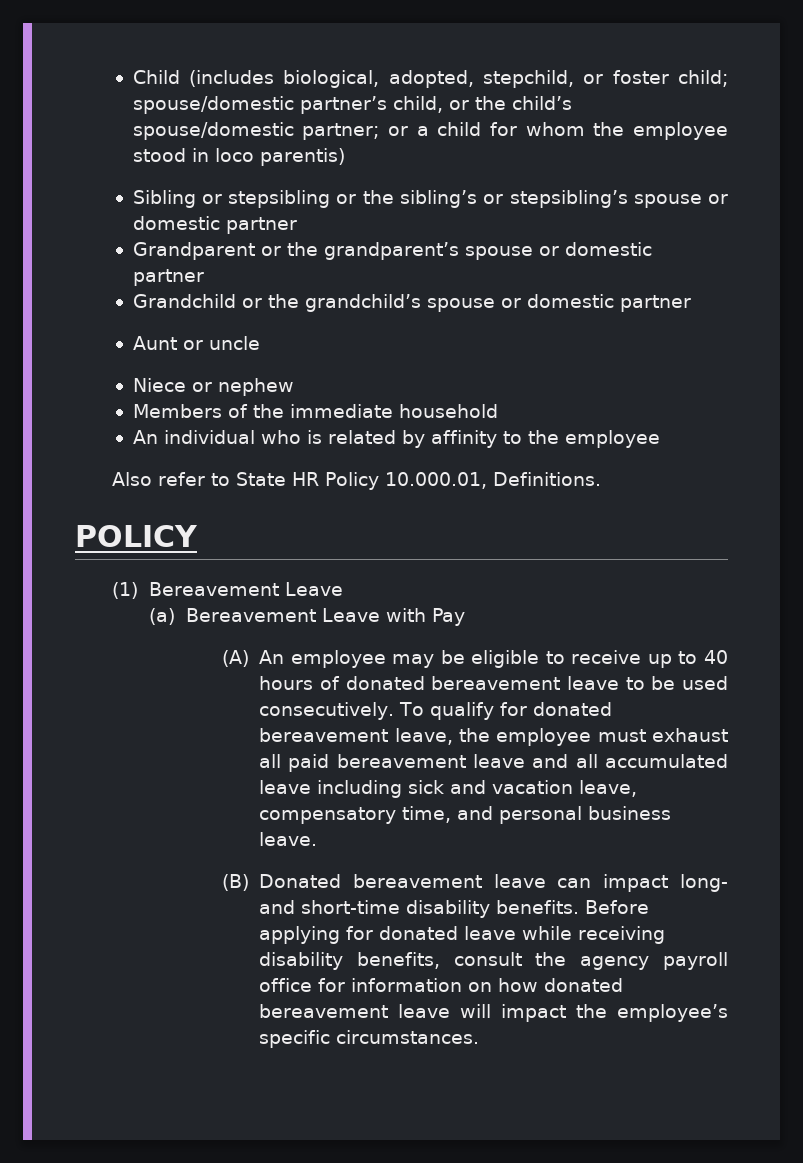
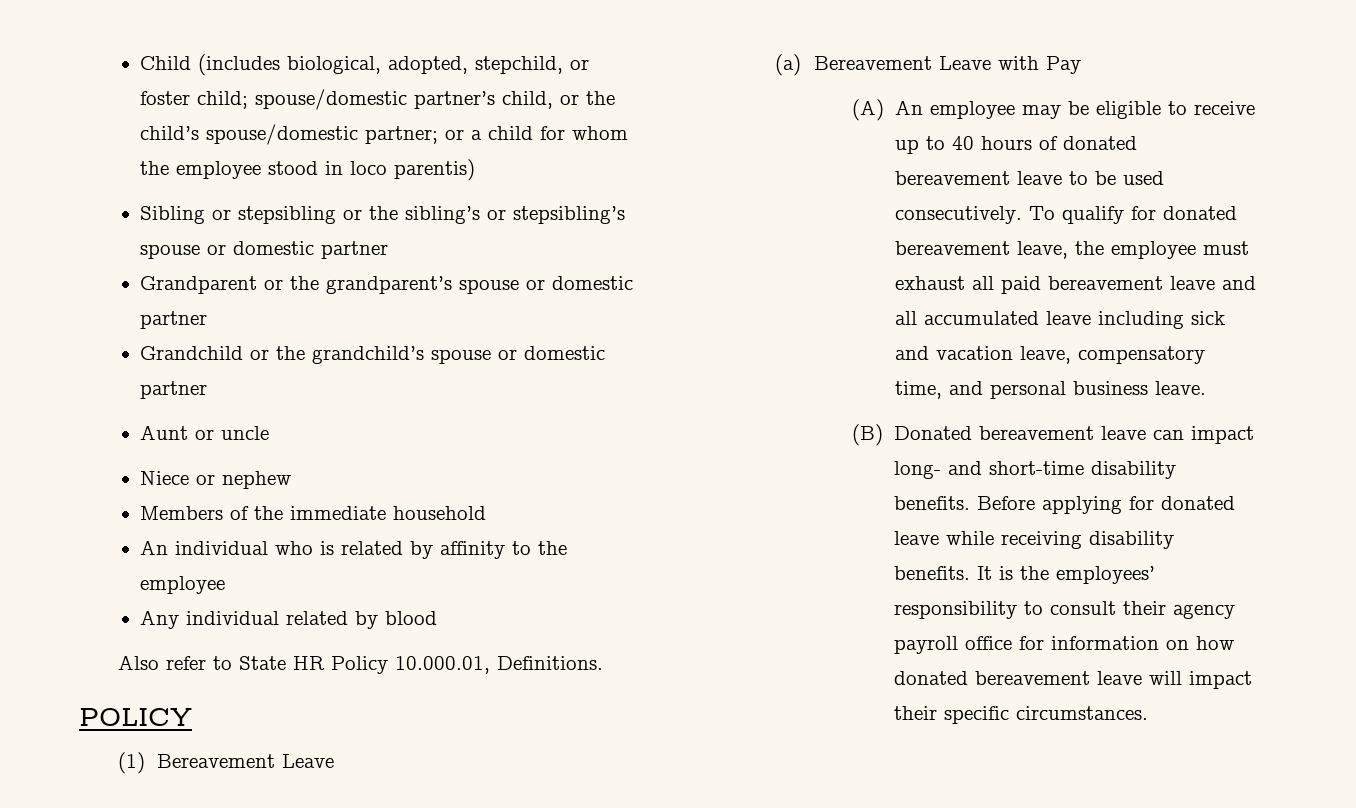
(660, 439) none -> [140,610,438,629] // Any individual related by blood
[356,952,567,969] benefits, consult the -> [893,566,1155,584] [893,601,1166,619] benefits. It is the employees’ responsibility to consult their
[576,1004,728,1022] the employee’s -> [893,706,937,720] their

